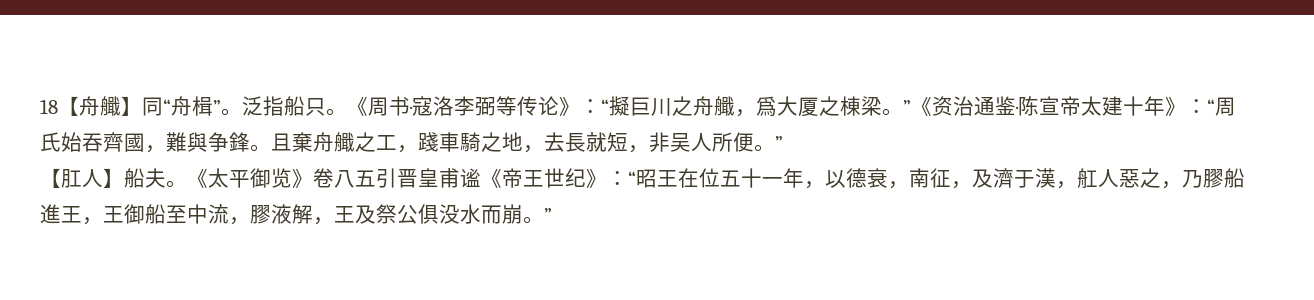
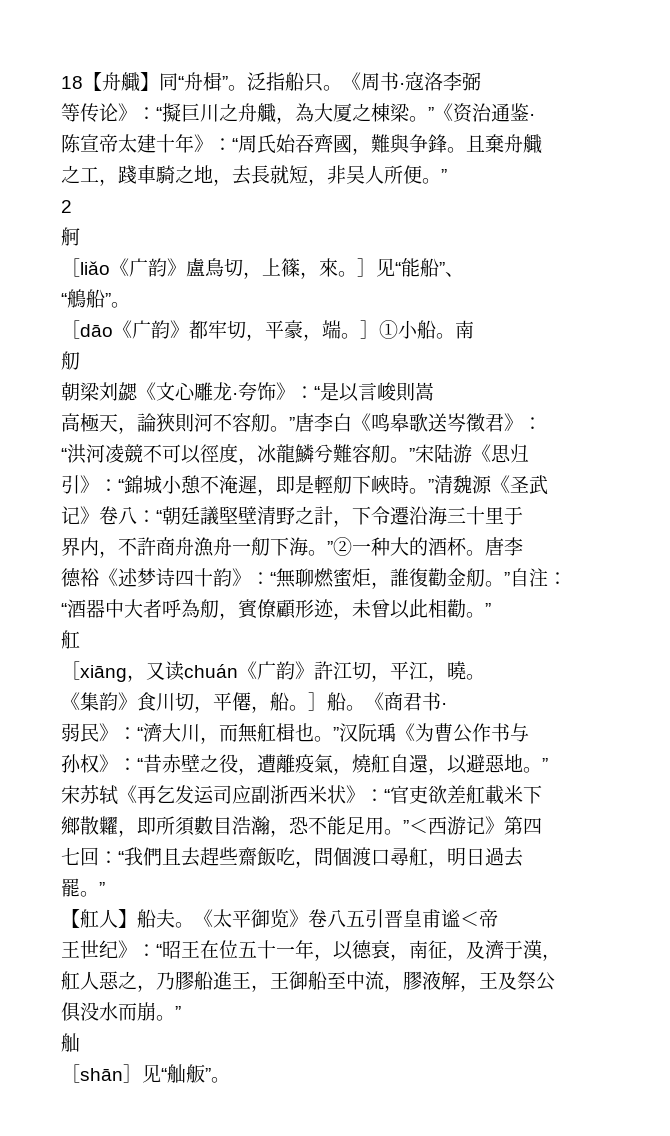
(496, 106) none -> (481, 81) //
[756,96,777,117] 爲 -> [295,103,314,122] 為
(1019, 110) none -> (535, 117) //
(355, 142) none -> (542, 143) //
[40,168,82,188] // 【肛 -> [61,200,72,213] [61,227,80,246] [61,258,464,279] [61,289,130,308] [61,320,474,341] [61,351,80,370] [61,382,434,402] [61,413,542,434] [61,444,529,465] [61,475,548,496] [61,506,523,527] [61,537,523,558] [61,568,567,589] [61,599,491,620] [61,630,80,649] [61,661,485,682] [61,692,447,713] [61,723,529,744] [61,754,548,775] [61,785,542,805] [61,816,542,837] [61,847,523,868] [61,878,105,897] [61,909,99,928] // 2 // 舸 // ［liǎo《广韵》盧鳥切，上篠，來。］见“能船”、 // “鵃船”。 // ［dāo《广韵》都牢切，平豪，端。］①小船。南 // 舠 // 朝梁刘勰《文心雕龙·夸饰》：“是以言峻則嵩 // 高極天，論狹則河不容舠。”唐李白《鸣皋歌送岑徵君》： // “洪河凌競不可以徑度，冰龍鱗兮難容舠。”宋陆游《思归 // 引》：“錦城小憩不淹遲，即是輕舠下峽時。”清魏源《圣武 // 记》卷八：“朝廷議堅壁清野之計，下令遷沿海三十里于 // 界内，不許商舟漁舟一舠下海。”②一种大的酒杯。唐李 // 德裕《述梦诗四十韵》：“無聊燃蜜炬，誰復勸金舠。”自注： // “酒器中大者呼為舠，賓僚顧形迹，未曾以此相勸。” // 舡 // ［xiāng，又读chuán《广韵》許江切，平江，曉。 // 《集韵》食川切，平僊，船。］船。《商君书· // 弱民》：“濟大川，而無舡楫也。”汉阮瑀《为曹公作书与 // 孙权》：“昔赤壁之役，遭離疫氣，燒舡自還，以避惡地。” // 宋苏轼《再乞发运司应副浙西米状》：“官吏欲差舡載米下 // 鄉散糶，即所須數目浩瀚，恐不能足用。”＜西游记》第四 // 七回：“我們且去趕些齋飯吃，問個渡口尋舡，明日過去 // 罷。” // 【舡
[481,168,523,188] 《帝 -> [460,909,498,928] ＜帝 //
(1077, 185) none -> (561, 957) //
(418, 214) none -> (555, 981) //
(552, 215) none -> [61,1033,80,1052] [61,1064,230,1083] // 舢 // ［shān］见“舢舨”。

